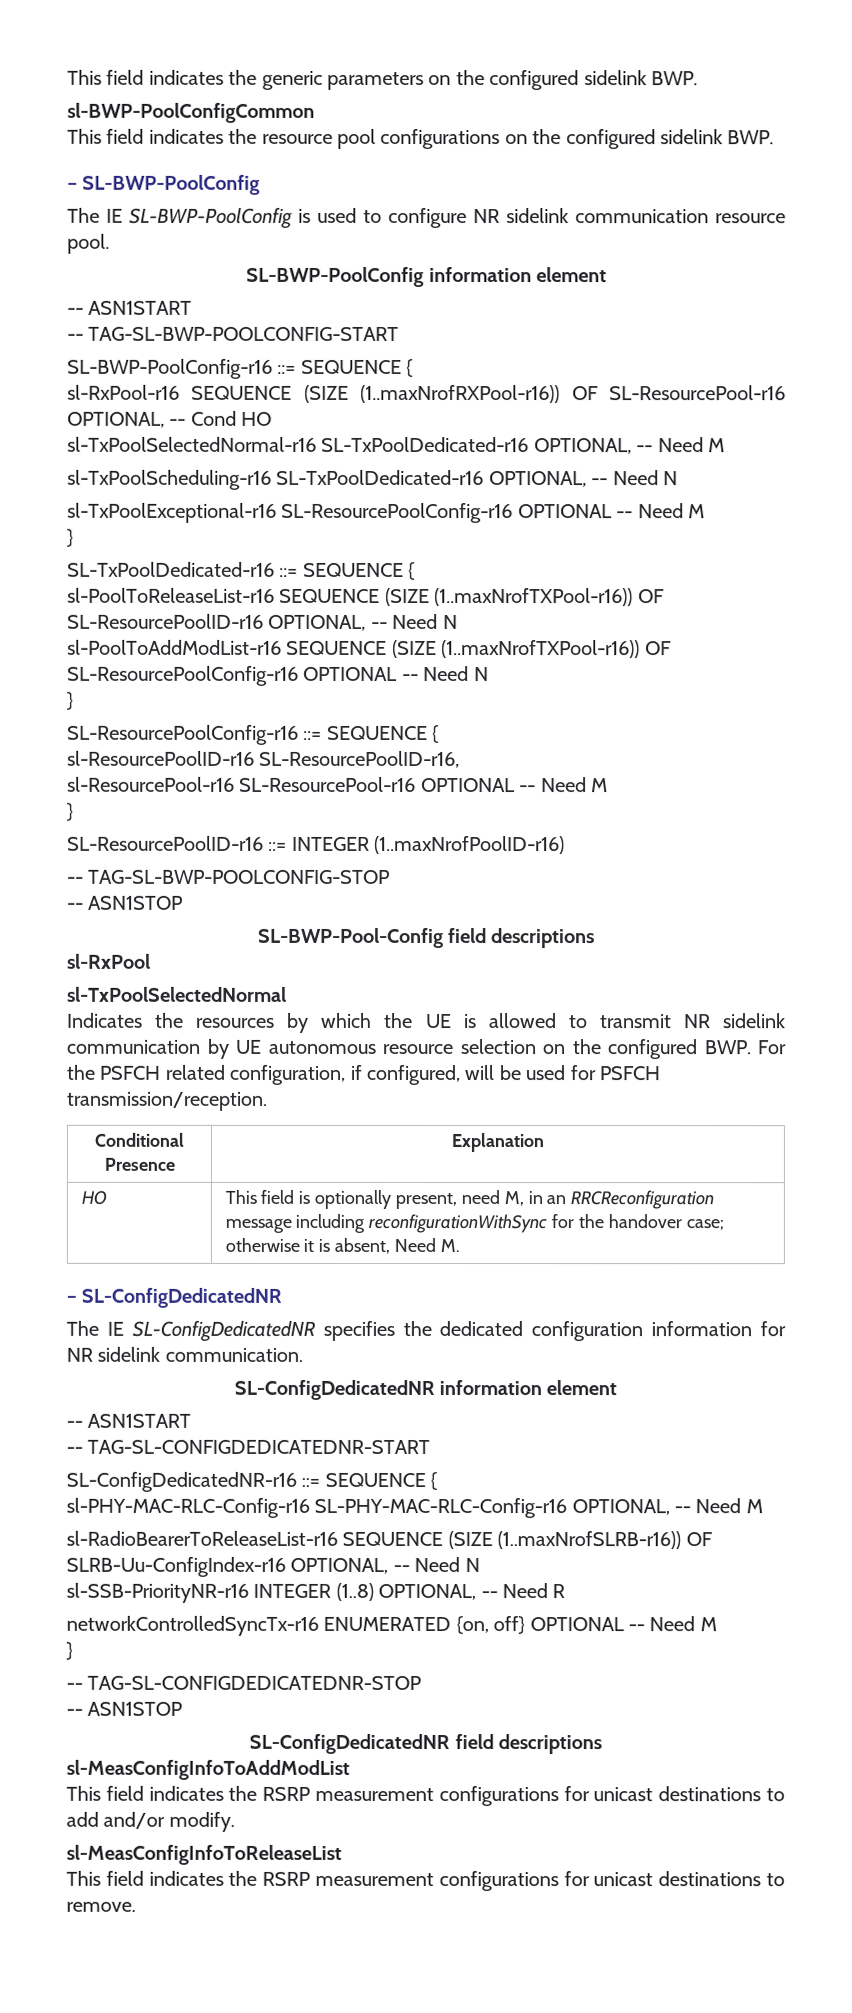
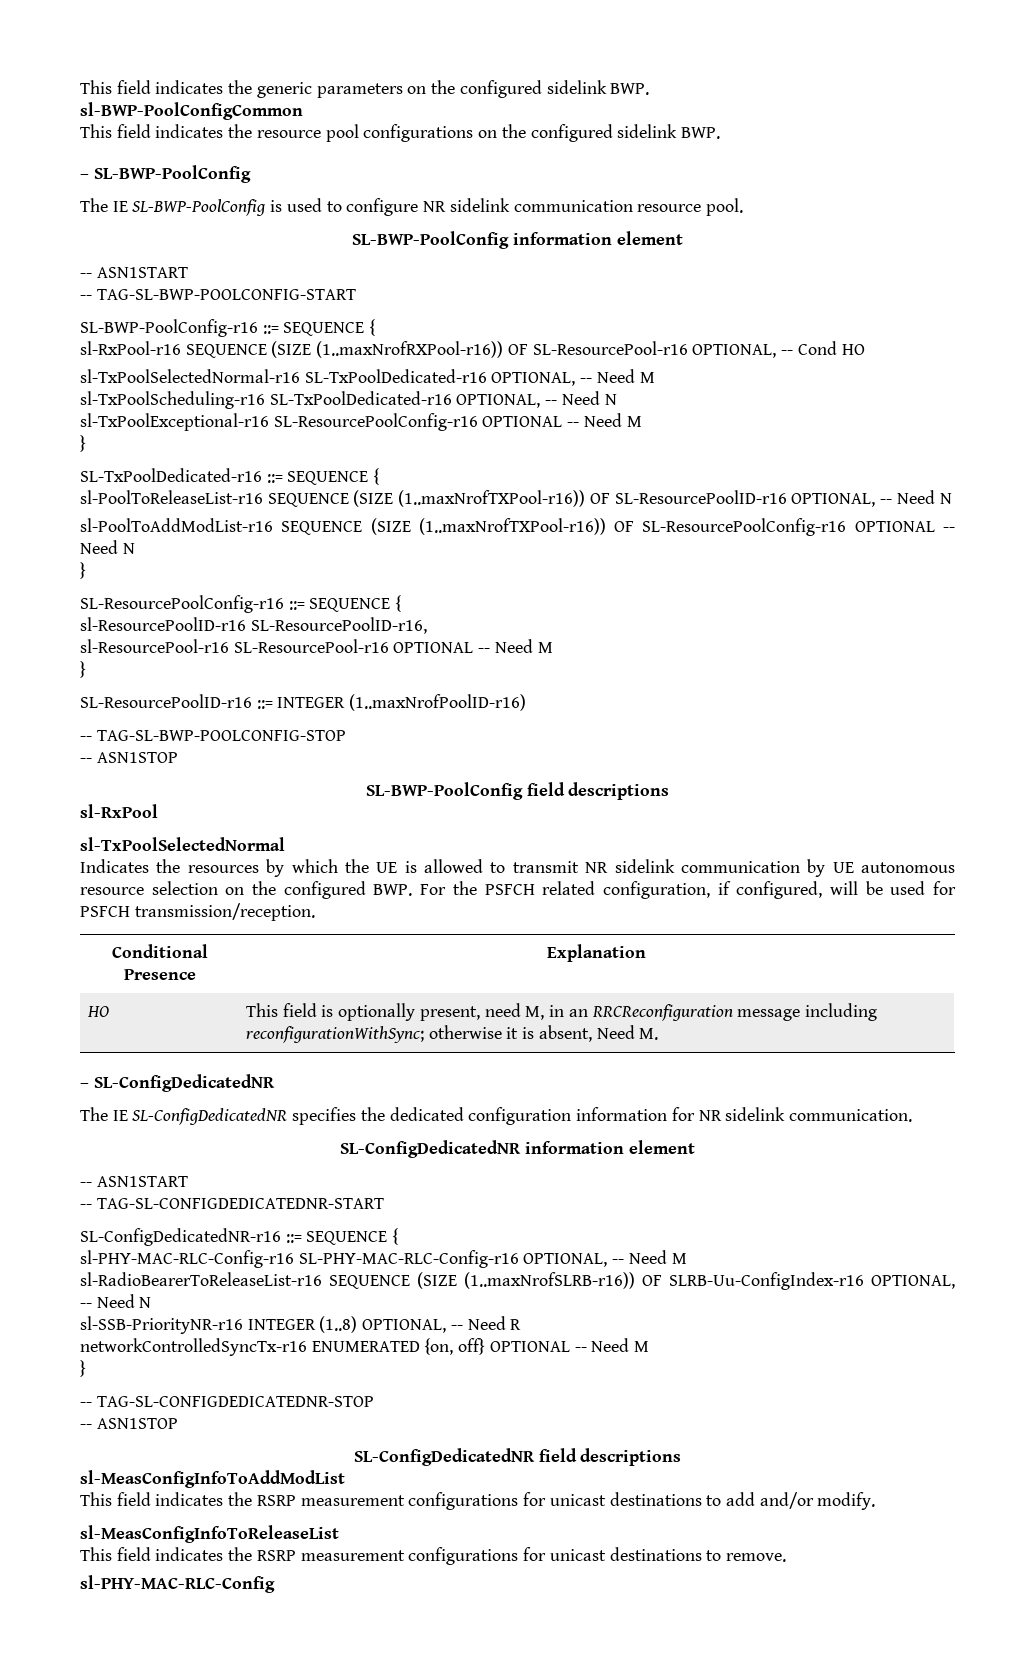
[257,927,444,949] SL-BWP-Pool-Config -> [365,782,523,800] SL-BWP-PoolConfig
[368,1213,724,1234] reconfigurationWithSync for the handover case; -> [246,1026,425,1043] reconfigurationWithSync;
(136, 1906) none -> [80,1575,275,1593] // sl-PHY-MAC-RLC-Config

